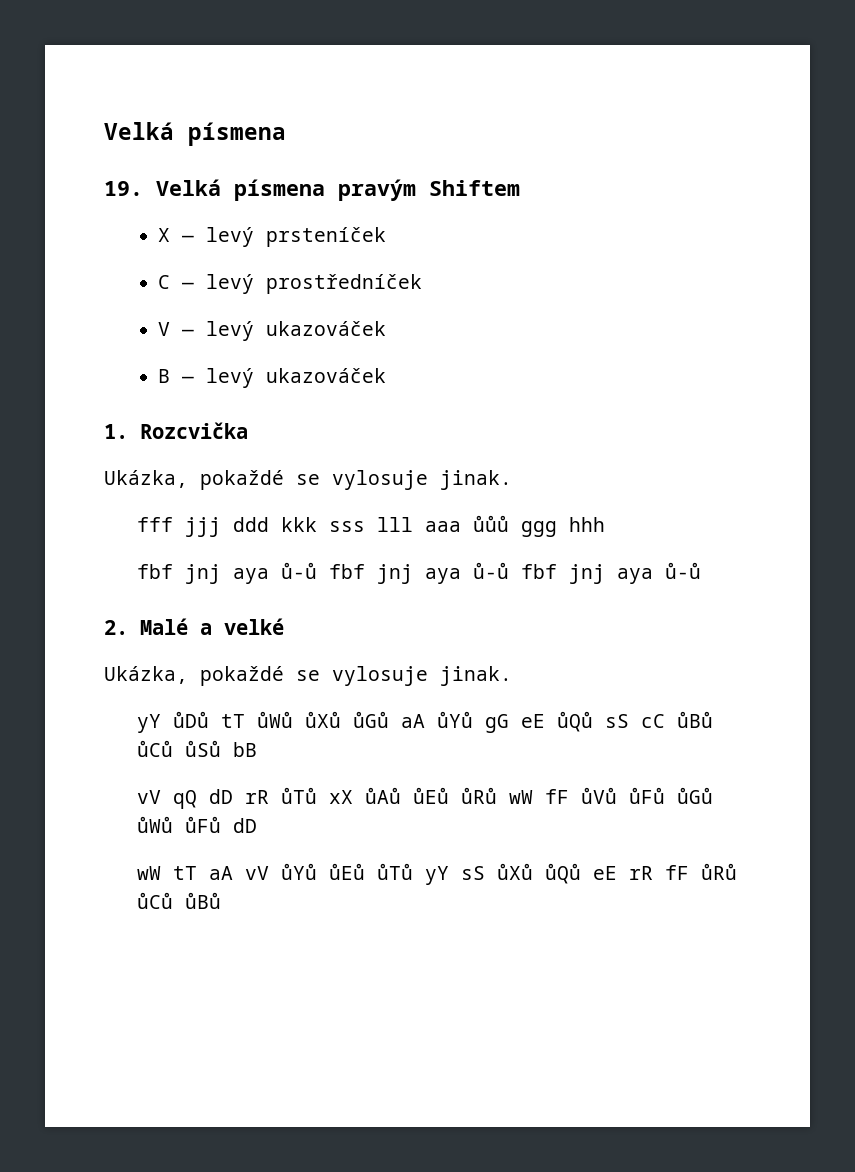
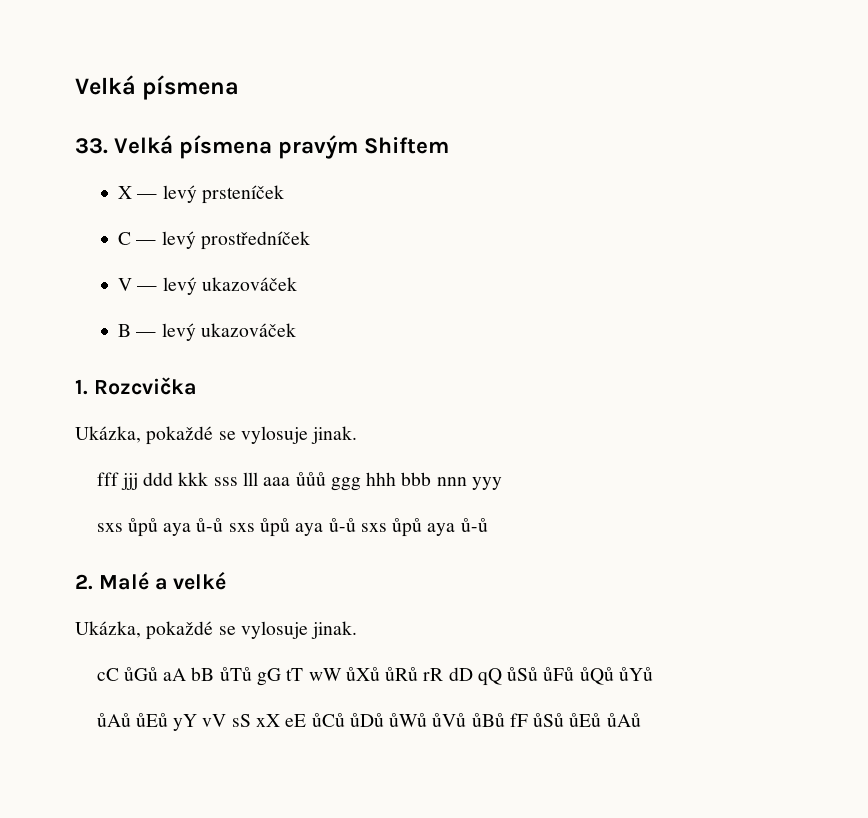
[104,181,143,196] 19. -> [75,138,108,154] 33.
[136,562,605,584] // fbf jnj aya ů-ů fbf jnj aya ů-ů fbf jnj -> [401,472,502,490] [96,518,423,537] bbb nnn yyy // sxs ůpů aya ů-ů sxs ůpů aya ů-ů sxs ůpů
[136,711,713,733] [136,740,257,757] [136,787,713,809] [136,816,257,833] [136,863,737,885] [136,892,221,909] yY ůDů tT ůWů ůXů ůGů aA ůYů gG eE ůQů sS cC ůBů ůCů ůSů bB // vV qQ dD rR ůTů xX ůAů ůEů ůRů wW fF ůVů ůFů ůGů ůWů ůFů dD // wW tT aA vV ůYů ůEů ůTů yY sS ůXů ůQů eE rR fF ůRů ůCů ůBů -> [96,667,653,686] [96,713,641,731] cC ůGů aA bB ůTů gG tT wW ůXů ůRů rR dD qQ ůSů ůFů ůQů ůYů // ůAů ůEů yY vV sS xX eE ůCů ůDů ůWů ůVů ůBů fF ůSů ůEů ůAů

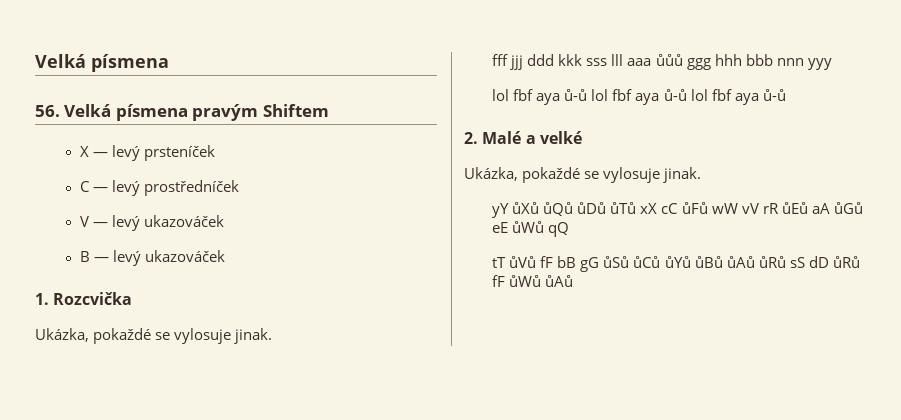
[75,138,108,154] 33. -> [35,105,60,117] 56.
[96,518,423,537] sxs ůpů aya ů-ů sxs ůpů aya ů-ů sxs ůpů -> [492,89,732,105] lol fbf aya ů-ů lol fbf aya ů-ů lol fbf
[96,667,653,686] [96,713,602,731] cC ůGů aA bB ůTů gG tT wW ůXů ůRů rR dD qQ ůSů ůFů ůQů ůYů // ůAů ůEů yY vV sS xX eE ůCů ůDů ůWů ůVů ůBů fF ůSů ůEů -> [492,202,863,218] [492,221,570,237] [492,256,860,272] [492,275,542,287] yY ůXů ůQů ůDů ůTů xX cC ůFů wW vV rR ůEů aA ůGů eE ůWů qQ // tT ůVů fF bB gG ůSů ůCů ůYů ůBů ůAů ůRů sS dD ůRů fF ůWů

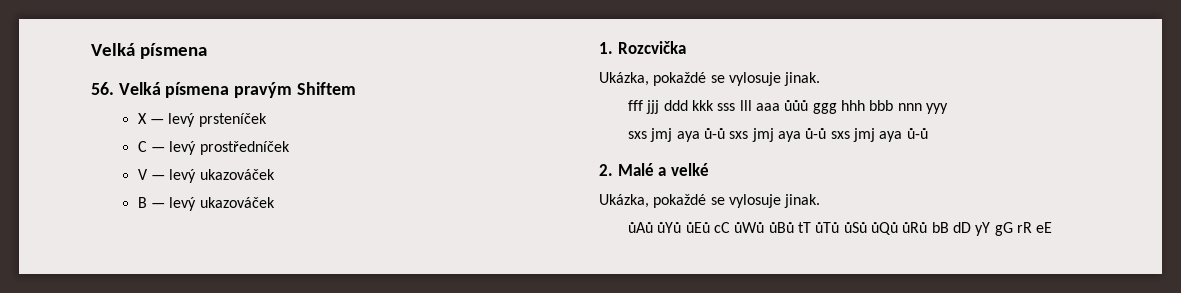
[492,89,732,105] lol fbf aya ů-ů lol fbf aya ů-ů lol fbf -> [628,128,875,142] sxs jmj aya ů-ů sxs jmj aya ů-ů sxs jmj
[492,202,863,218] [492,221,570,237] [492,256,860,272] [492,275,574,287] yY ůXů ůQů ůDů ůTů xX cC ůFů wW vV rR ůEů aA ůGů eE ůWů qQ // tT ůVů fF bB gG ůSů ůCů ůYů ůBů ůAů ůRů sS dD ůRů fF ůWů ůAů -> [628,222,1053,236] ůAů ůYů ůEů cC ůWů ůBů tT ůTů ůSů ůQů ůRů bB dD yY gG rR eE

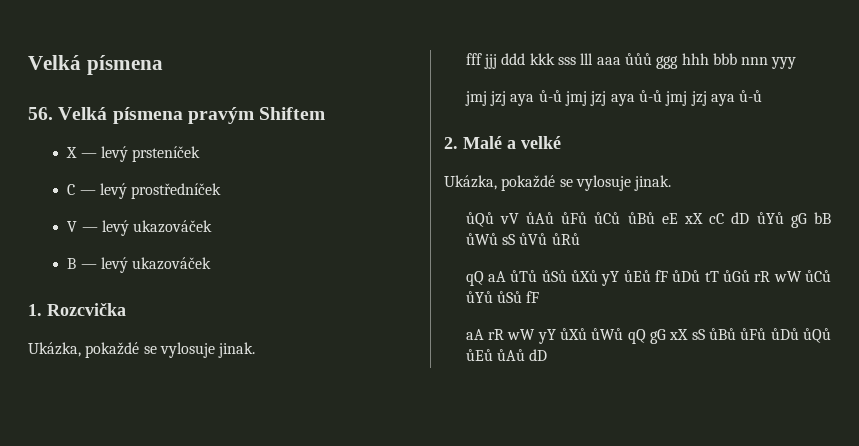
[628,128,875,142] sxs jmj aya ů-ů sxs jmj aya ů-ů sxs jmj -> [464,90,707,106] jmj jzj aya ů-ů jmj jzj aya ů-ů jmj jzj
[628,222,1053,236] ůAů ůYů ůEů cC ůWů ůBů tT ůTů ůSů ůQů ůRů bB dD yY gG rR eE -> [465,212,831,228] [465,233,580,245] [465,270,831,286] [465,291,540,303] [465,328,831,344] [465,349,548,361] ůQů vV ůAů ůFů ůCů ůBů eE xX cC dD ůYů gG bB ůWů sS ůVů ůRů // qQ aA ůTů ůSů ůXů yY ůEů fF ůDů tT ůGů rR wW ůCů ůYů ůSů fF // aA rR wW yY ůXů ůWů qQ gG xX sS ůBů ůFů ůDů ůQů ůEů ůAů dD

